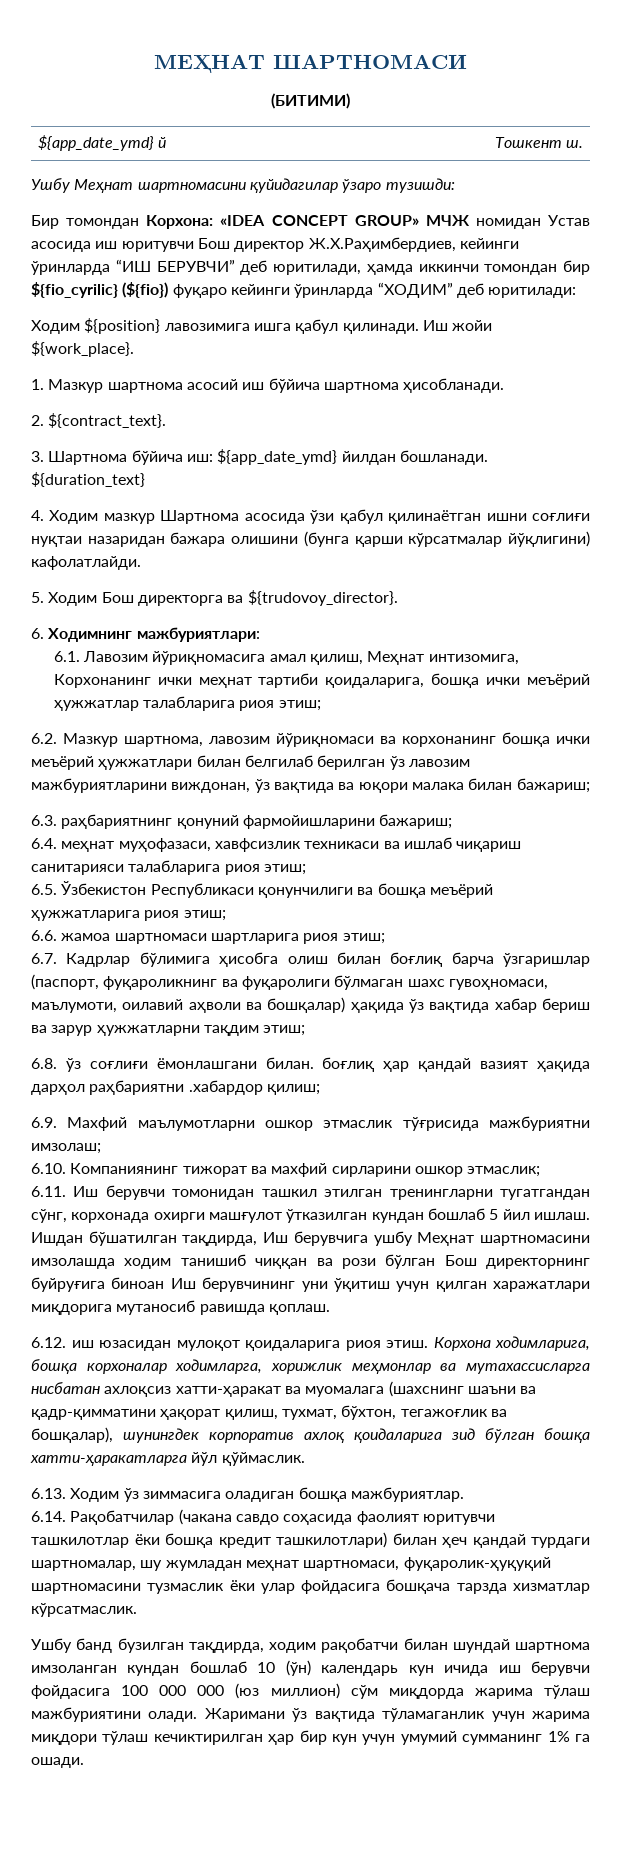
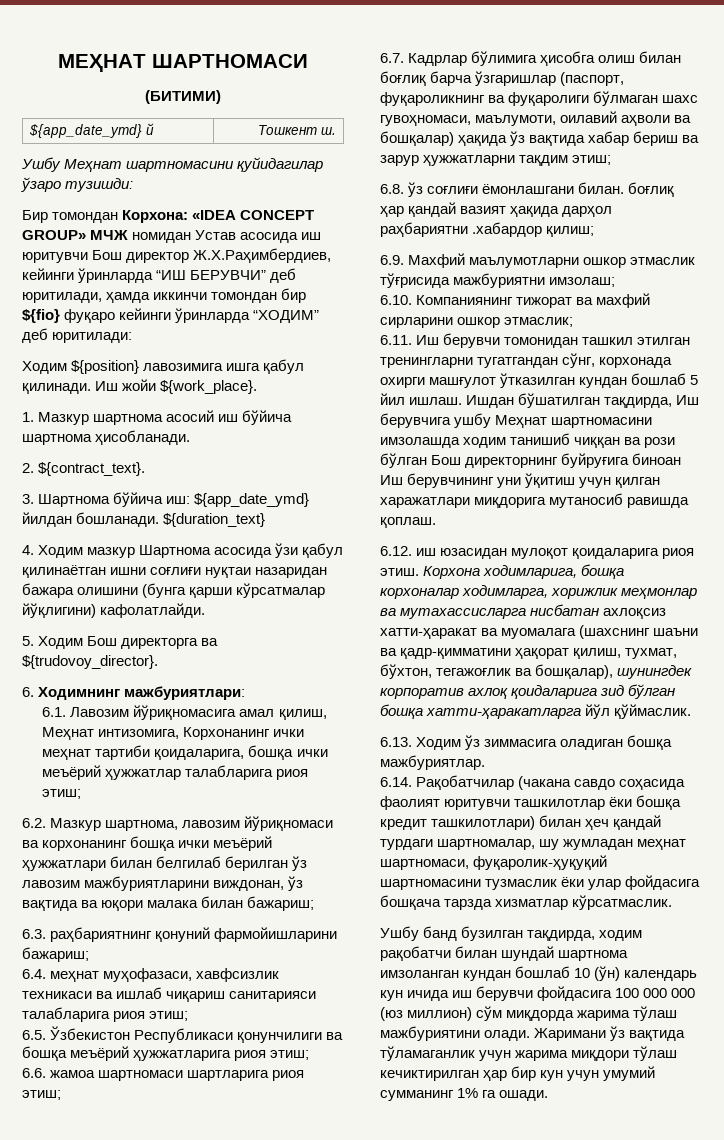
[31,282,169,298] ${fio_cyrilic} (${fio}) -> [22,309,60,323] ${fio}

